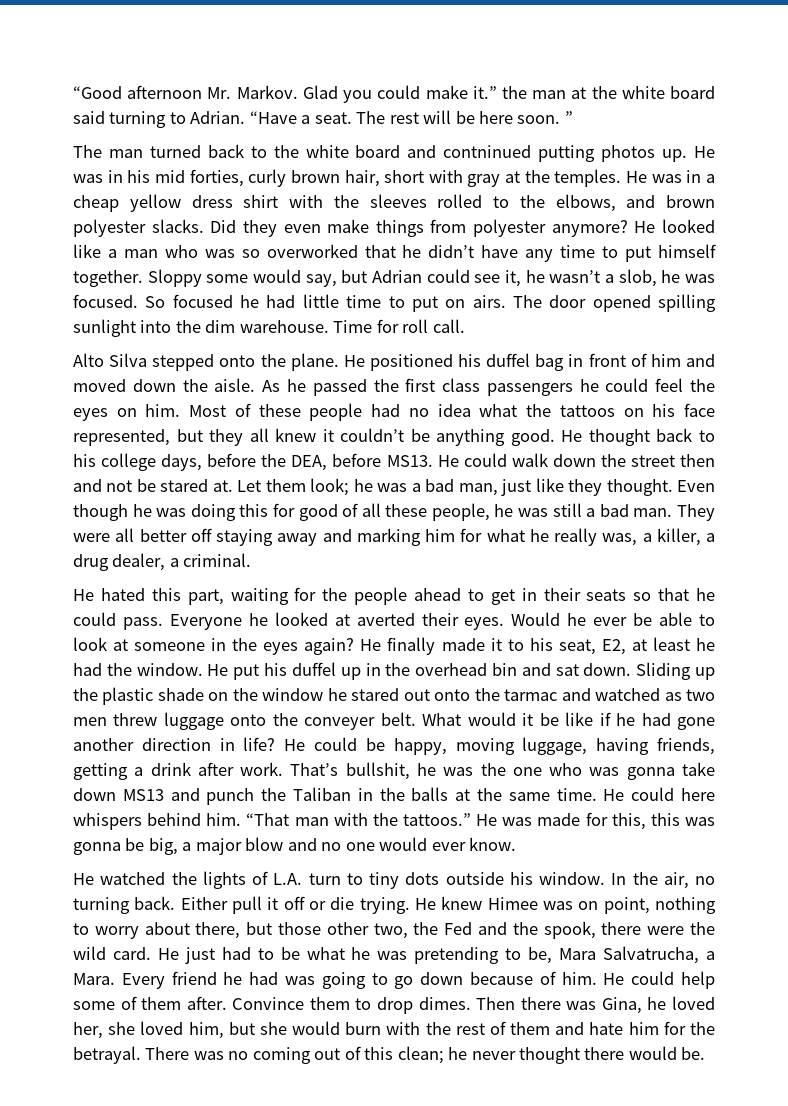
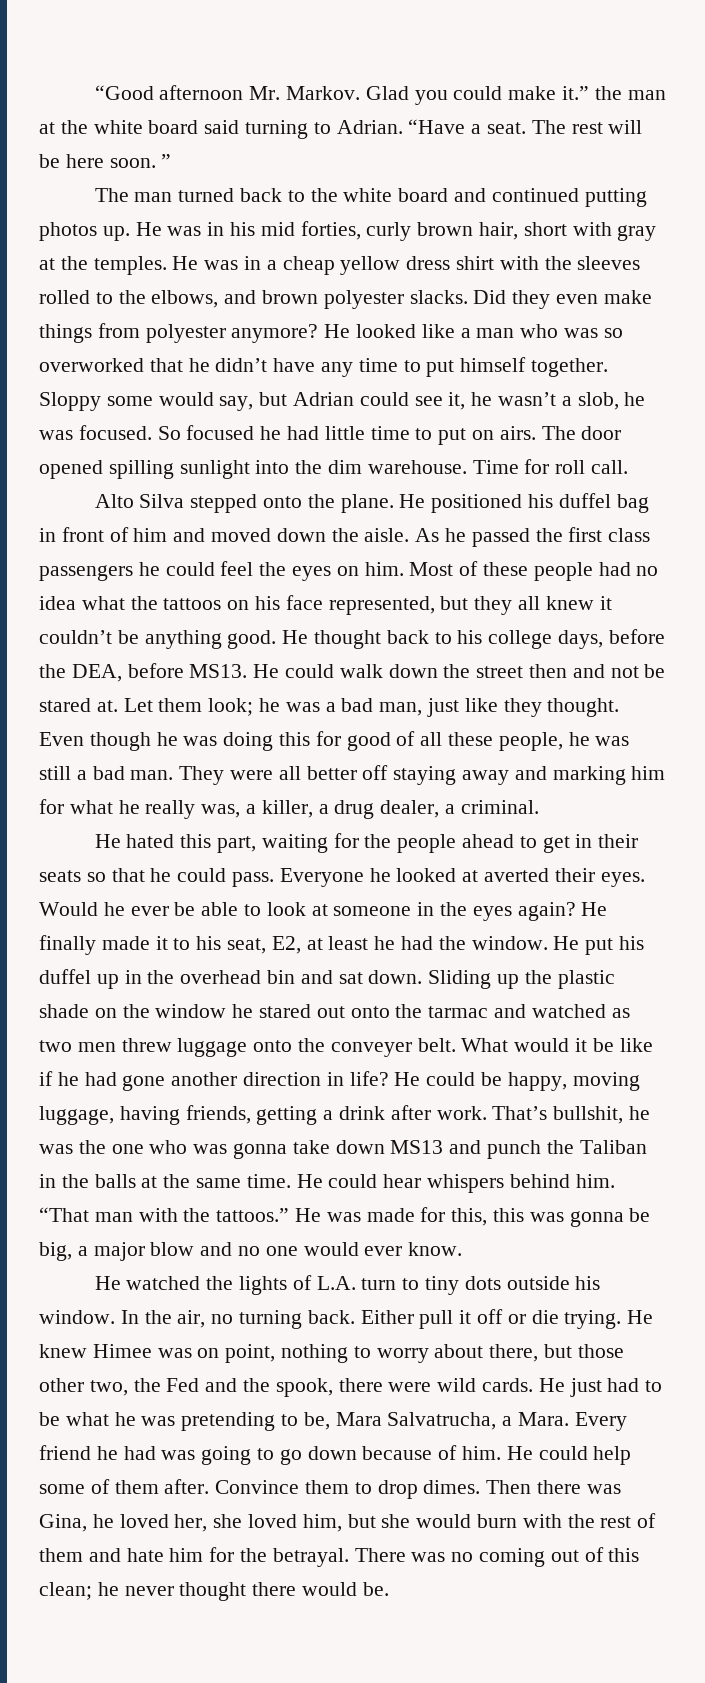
[443,145,532,158] contninued -> [491,188,579,202] continued
[681,788,715,801] here -> [383,1174,422,1188] hear
[690,922,715,935] [73,946,151,960] the wild card. -> [437,1378,534,1392] wild cards.

